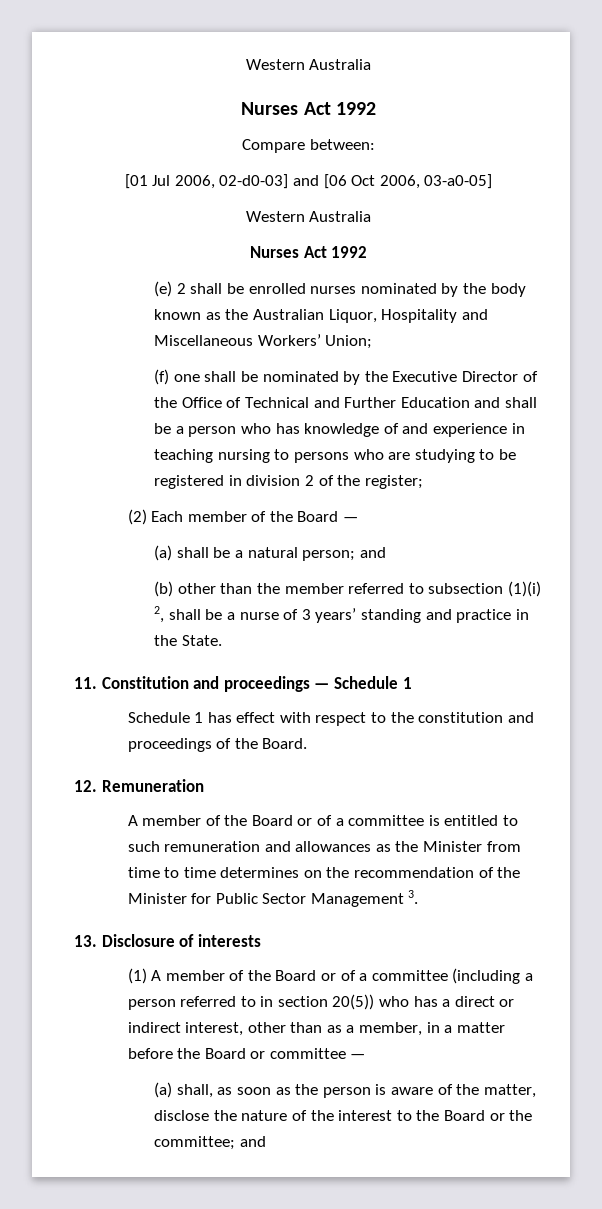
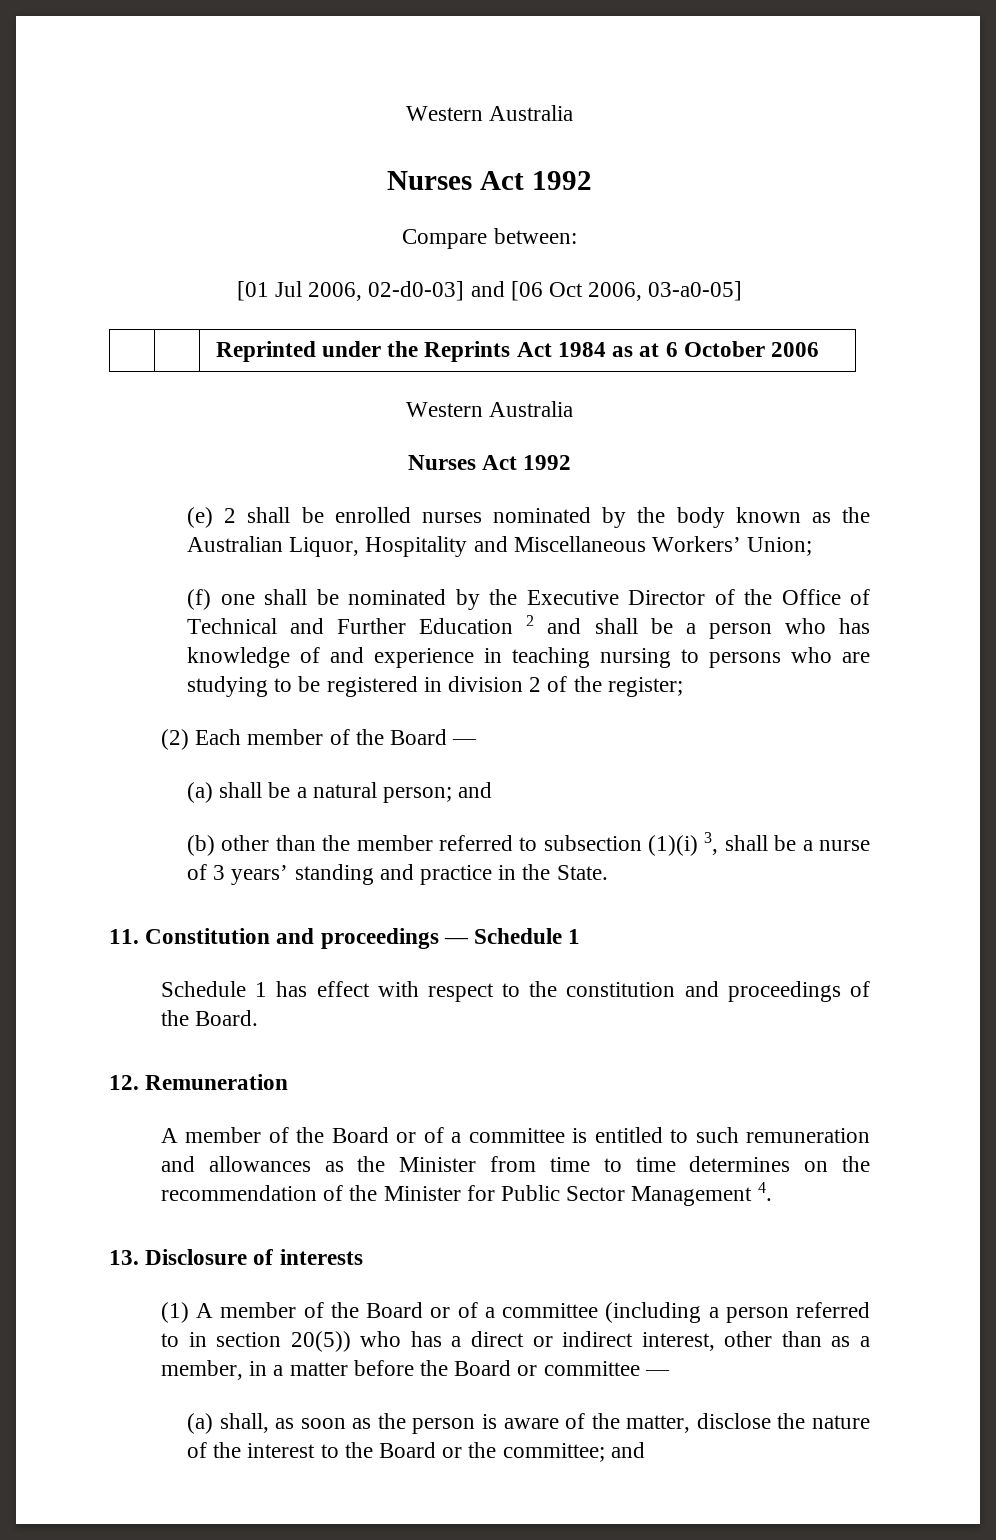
(493, 181) none -> [215,341,819,362] // | | Reprinted under the Reprints Act 1984 as at 6 October 2006
(470, 402) none -> [526,615,535,626] 2
[154,606,165,623] 2, -> [704,832,719,855] 3,
[408,890,419,904] 3. -> [757,1182,772,1201] 4.

